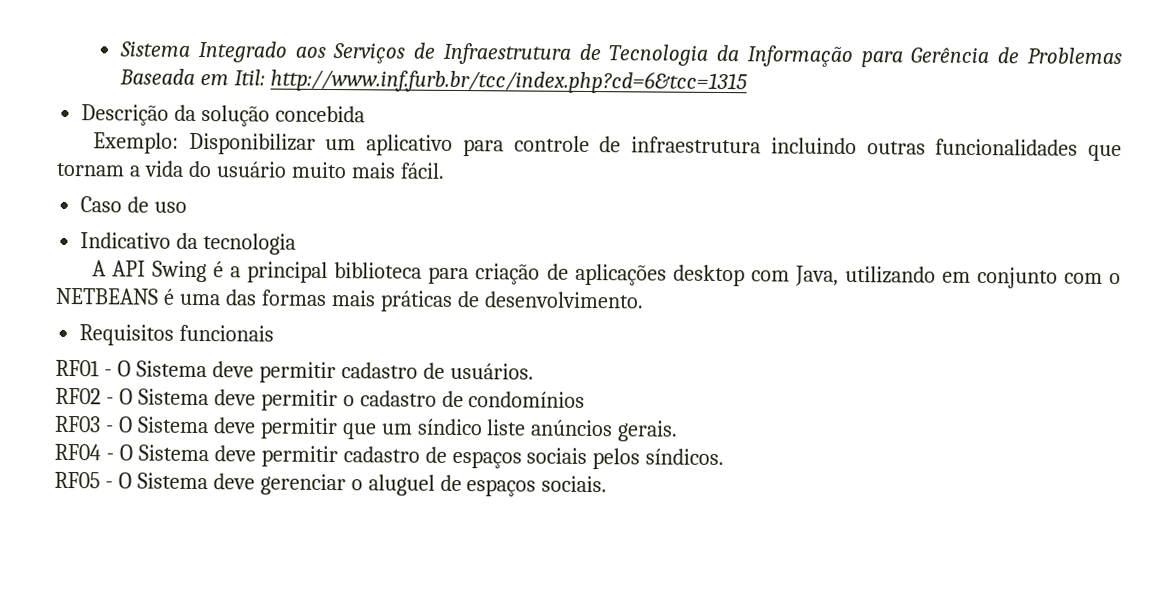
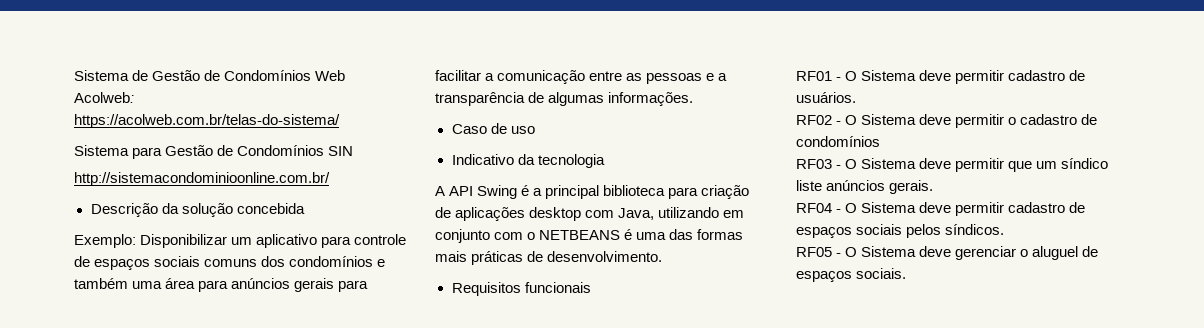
[118,40,1122,68] [118,68,748,95] Sistema Integrado aos Serviços de Infraestrutura de Tecnologia da Informação para Gerência de Problemas Baseada em Itil: http://www.inf.furb.br/tcc/index.php?cd=6&tcc=1315 -> [74,70,346,81] [74,92,134,103] [74,114,340,128] [74,145,354,159] [74,172,330,186] Sistema de Gestão de Condomínios Web Acolweb: // https://acolweb.com.br/telas-do-sistema/ // Sistema para Gestão de Condomínios SIN // http://sistemacondominioonline.com.br/
[631,136,1123,162] [56,160,445,179] infraestrutura incluindo outras funcionalidades que tornam a vida do usuário muito mais fácil. -> [94,256,386,270] [74,278,369,292] [435,70,728,84] [435,92,694,106] espaços sociais comuns dos condomínios e também uma área para anúncios gerais para facilitar a comunicação entre as pessoas e a transparência de algumas informações.

